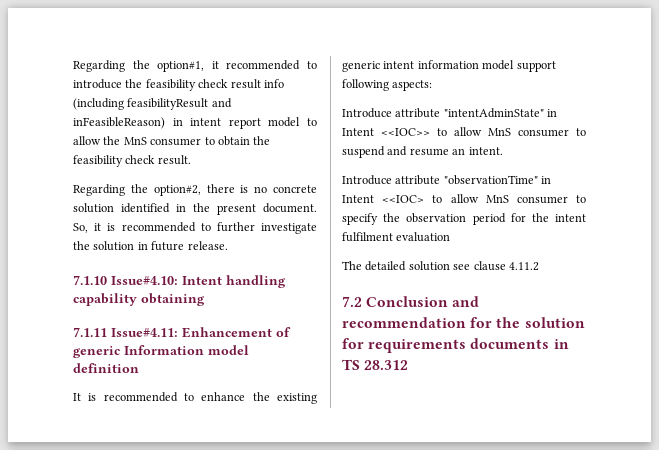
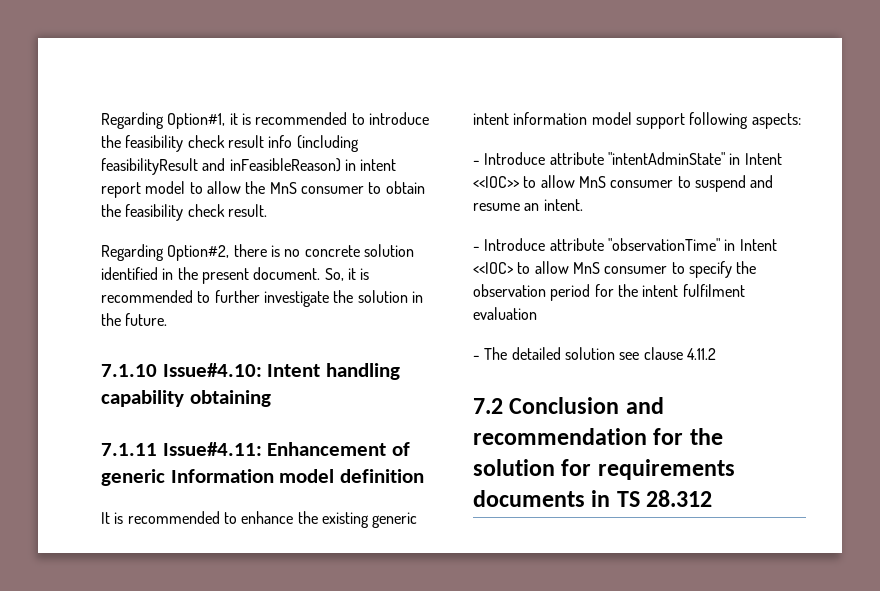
[73,60,219,72] Regarding the option#1, it -> [101,112,251,129] Regarding Option#1, it is
[130,184,201,196] the option#2, -> [167,245,230,261] Option#2,
[151,241,228,251] future release. -> [101,313,168,326] the future.
(433, 85) none -> [473,160,480,165] -
(503, 151) none -> [473,246,480,251] -
(451, 237) none -> [473,355,480,360] -

